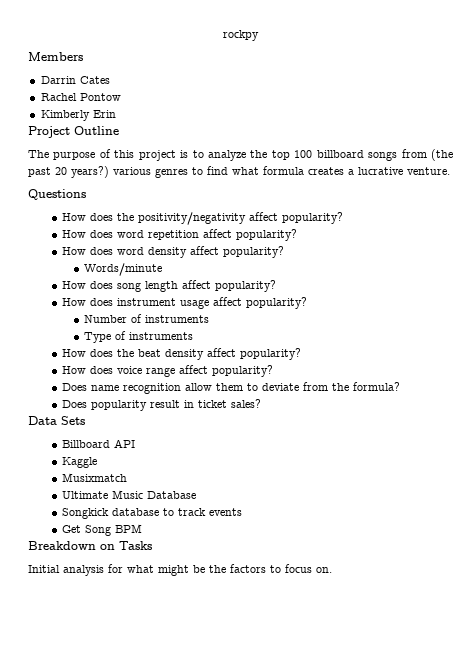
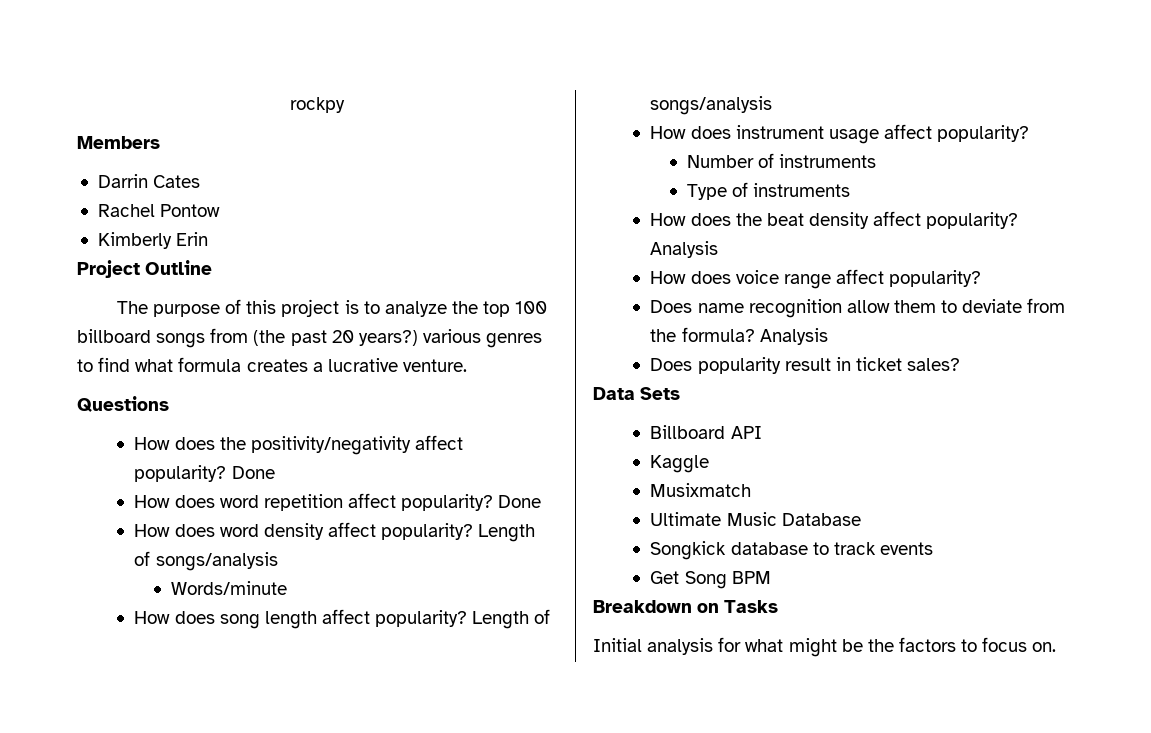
(344, 218) none -> [231,466,275,479] Done
(298, 235) none -> [498,495,542,508] Done
(285, 252) none -> [478,524,536,542] [134,551,278,571] Length of songs/analysis
(277, 286) none -> [472,609,551,629] [650,96,773,115] Length of songs/analysis
(302, 354) none -> [650,241,719,258] Analysis
(401, 386) none -> [759,328,828,345] Analysis

